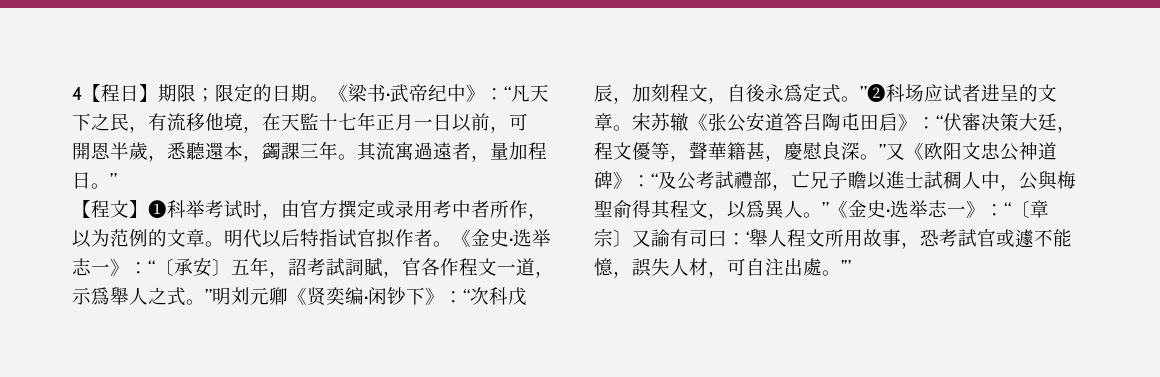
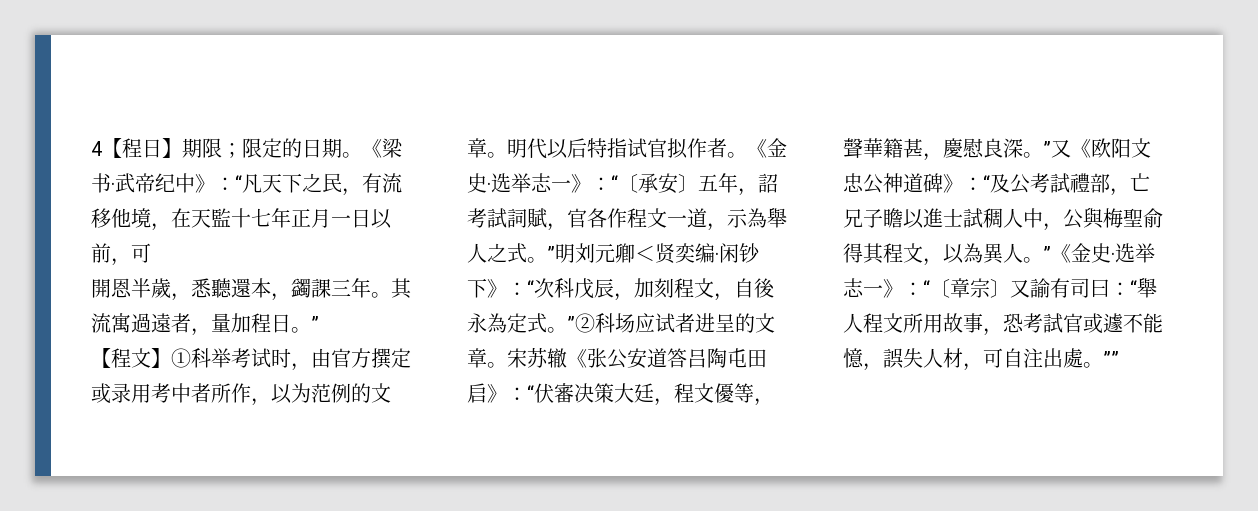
[148,200,167,218] ❶ -> [171,348,191,368] ①
[91,287,110,305] 爲 -> [747,208,767,228] 為
[288,287,307,305] 《 -> [635,245,655,261] ＜
[784,83,886,103] 爲定式。”❷ -> [487,313,595,333] 為定式。”②
[746,200,765,218] 爲 -> [963,243,983,263] 為
[746,231,749,245] ‘ -> [1130,280,1137,296] “
[841,260,851,274] ’” -> [1103,351,1119,366] ””

